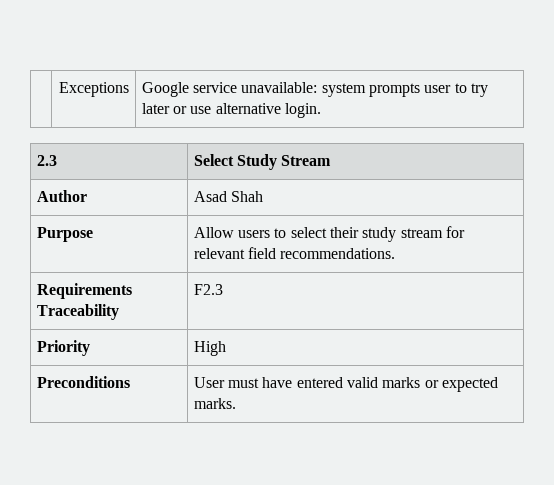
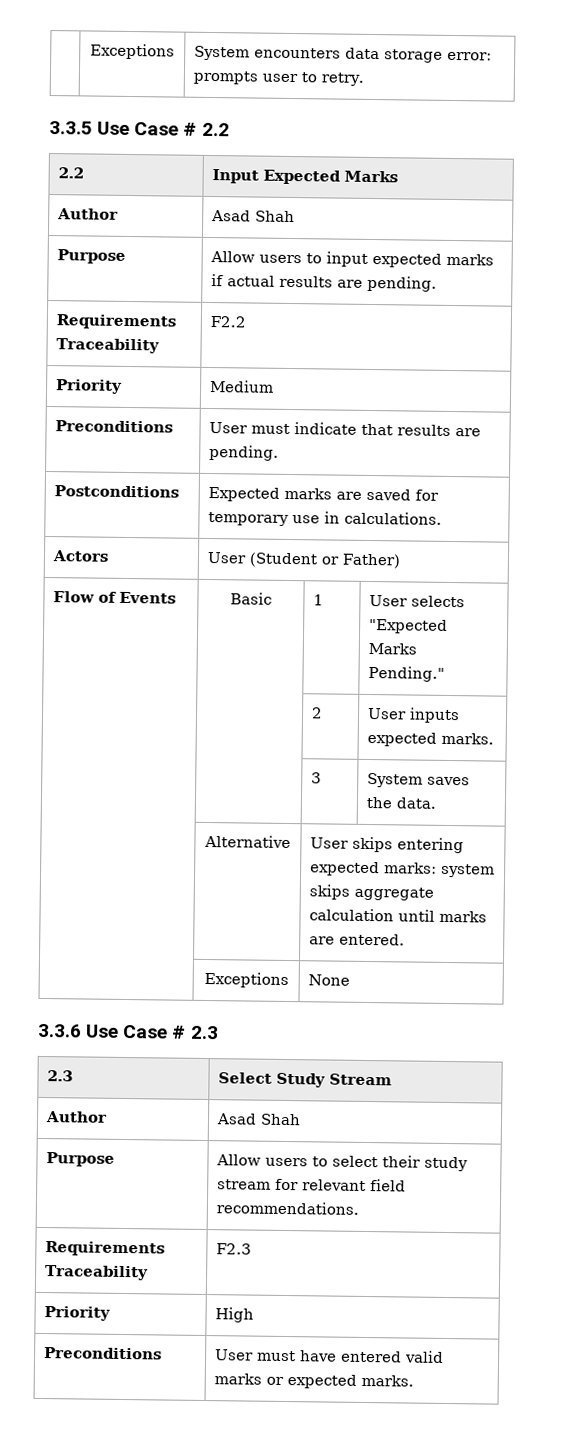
[58,82,129,97] [141,82,488,97] [141,103,321,118] | Exceptions | Google service unavailable: system prompts user to try later or use alternative login. -> [90,43,175,60] [194,45,493,63] [193,70,365,86] [49,120,230,137] [58,167,85,179] [212,169,399,185] [57,208,120,220] [211,210,296,223] [57,249,127,264] [210,251,495,268] [211,274,438,292] [56,314,177,330] [56,338,161,354] [210,316,247,328] [55,379,124,394] [210,380,275,393] [55,420,174,433] [209,422,482,437] [209,444,280,461] [54,485,180,498] [208,486,440,502] [208,511,443,526] [52,550,110,562] [207,551,402,569] [53,591,177,604] [230,592,272,605] [313,594,325,606] [369,594,466,608] [369,618,449,634] [368,642,418,655] [368,665,446,682] [311,707,324,719] [367,707,461,724] [367,731,495,747] [311,772,323,784] [367,772,471,788] [366,796,438,809] [204,834,291,849] [310,836,465,854] [310,861,496,878] [309,884,435,901] [309,908,488,923] [309,933,406,946] [203,971,289,989] [308,974,351,986] [38,1023,219,1040] | Exceptions | System encounters data storage error: prompts user to retry. // 3.3.5 Use Case # 2.2 // 2.2 | Input Expected Marks // Author | Asad Shah // Purpose | Allow users to input expected marks if actual results are pending. // Requirements Traceability | F2.2 // Priority | Medium // Preconditions | User must indicate that results are pending. // Postconditions | Expected marks are saved for temporary use in calculations. // Actors | User (Student or Father) // Flow of Events | Basic | 1 | User selects "Expected Marks Pending." // | | 2 | User inputs expected marks. // | | 3 | System saves the data. // | Alternative | User skips entering expected marks: system skips aggregate calculation until marks are entered. // | Exceptions | None // 3.3.6 Use Case # 2.3

